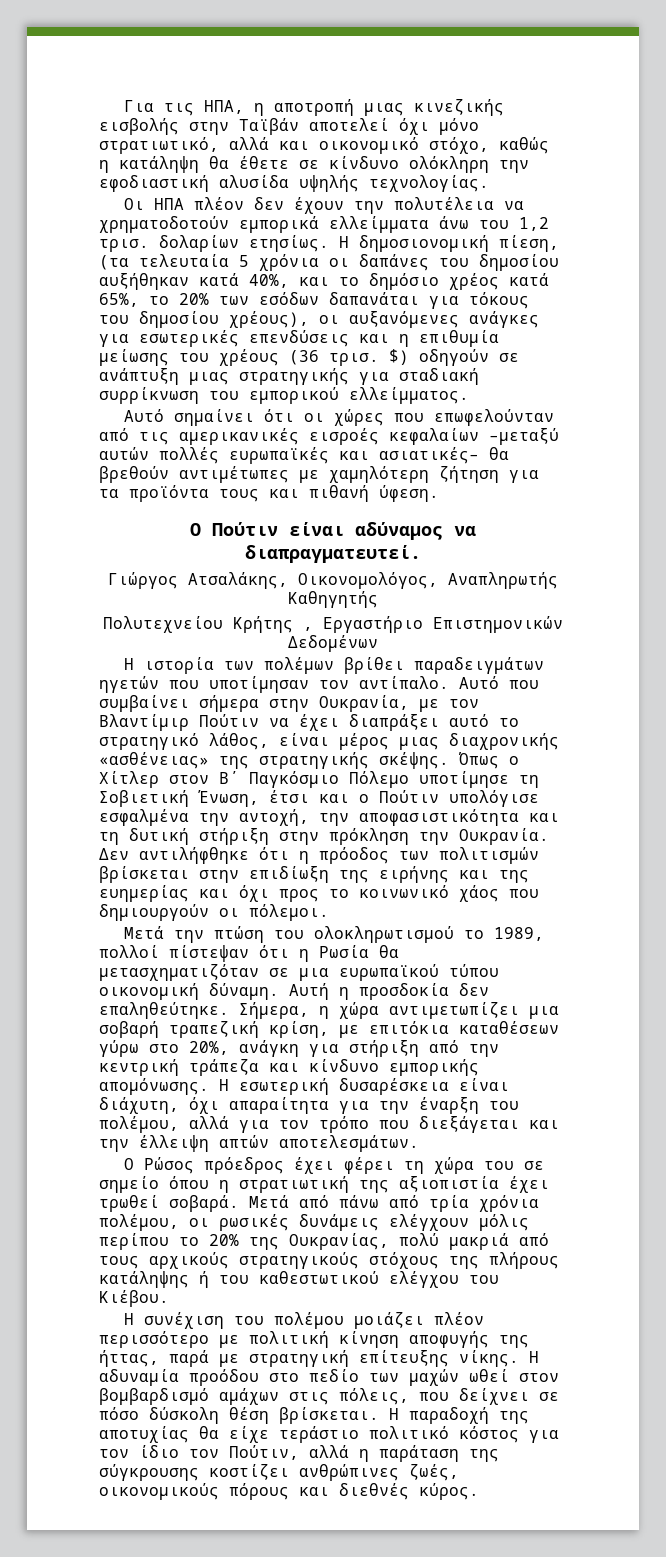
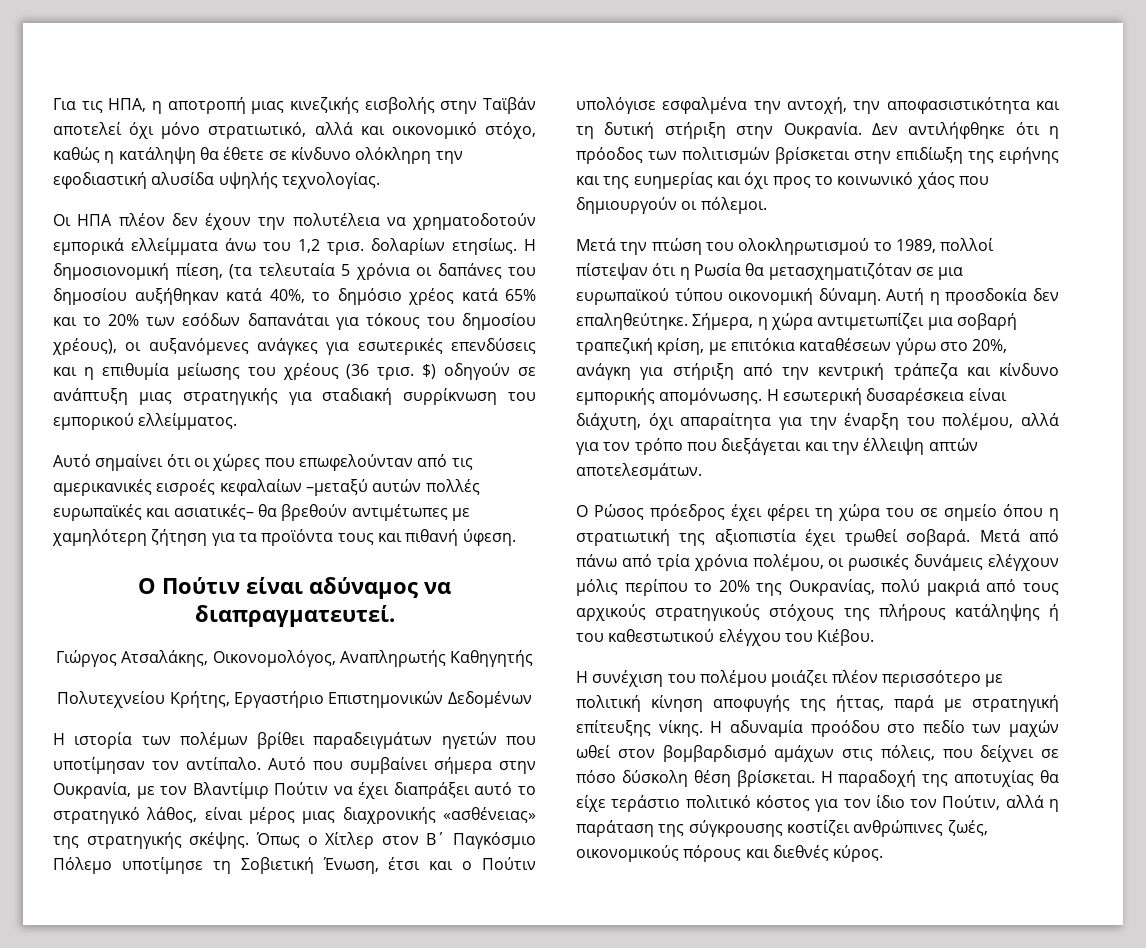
[299,277,329,286] και -> (305, 296) none
[99,293,139,307] 65%, -> [505,289,536,301] [53,317,77,326] 65% και
[233,616,313,633] Κρήτης , -> [169,691,230,708] Κρήτης,
[329,828,449,845] πρόκληση την -> (774, 132) none

